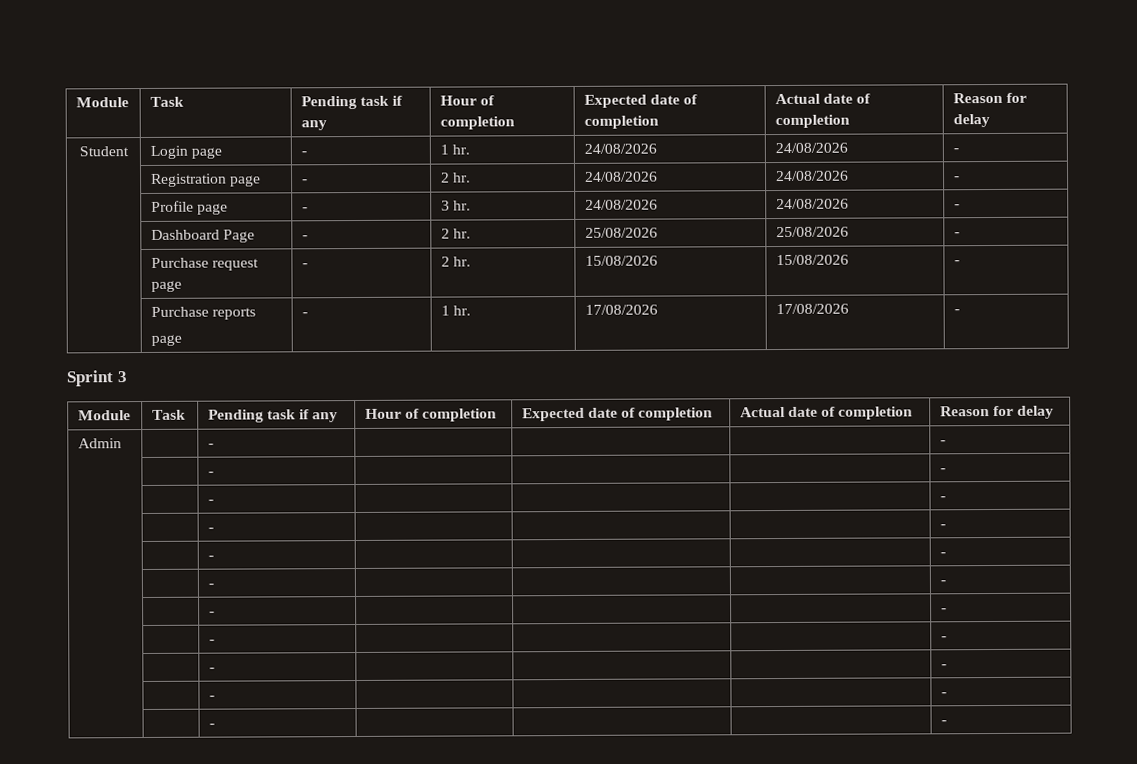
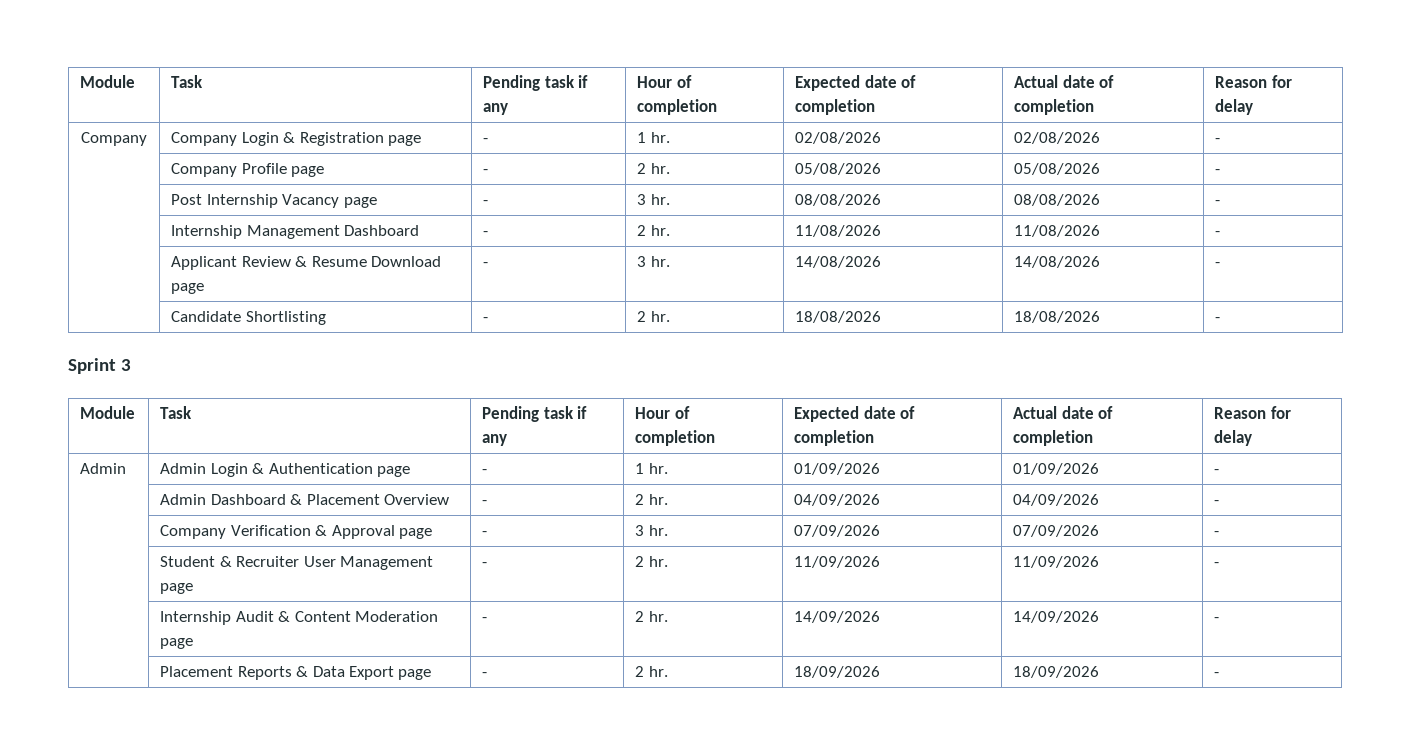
[78,146,129,157] [149,145,222,159] [300,151,307,156] [439,144,470,155] [583,143,657,154] [774,142,848,154] [952,148,959,153] [150,173,261,187] [301,179,308,184] [440,172,471,183] [584,171,658,182] [775,170,849,182] [953,176,960,181] [150,200,228,215] [301,207,308,212] [440,200,471,211] [584,199,658,210] [775,198,849,210] [953,204,960,209] [150,229,255,243] [301,235,308,240] [440,228,471,239] [584,227,658,238] [775,226,849,238] [953,232,960,237] [150,257,259,271] [150,280,182,292] [301,263,308,268] [440,256,471,267] [584,255,658,266] [775,254,849,266] [953,260,960,265] [150,306,256,320] [150,334,182,346] [301,312,308,317] [440,305,471,316] [584,304,658,315] [775,303,849,315] Student | Login page | - | 1 hr. | 24/08/2026 | 24/08/2026 | - // | Registration page | - | 2 hr. | 24/08/2026 | 24/08/2026 | - // | Profile page | - | 3 hr. | 24/08/2026 | 24/08/2026 | - // | Dashboard Page | - | 2 hr. | 25/08/2026 | 25/08/2026 | - // | Purchase request page | - | 2 hr. | 15/08/2026 | 15/08/2026 | - // | Purchase reports // page | - | 1 hr. | 17/08/2026 | 17/08/2026 -> [81,132,147,146] [171,132,422,146] [483,138,489,143] [637,132,670,143] [795,132,882,144] [1014,132,1101,144] [1215,138,1221,143] [171,163,325,177] [483,169,489,174] [637,163,670,174] [795,163,882,175] [1014,163,1101,175] [1215,169,1221,174] [171,194,377,208] [483,200,489,205] [637,194,670,205] [795,194,882,206] [1014,194,1101,206] [1215,200,1221,205] [171,225,420,239] [483,231,489,236] [637,225,670,236] [795,225,882,237] [1014,225,1101,237] [1215,231,1221,236] [171,256,442,270] [171,283,205,294] [483,262,489,267] [637,256,670,267] [795,256,882,268] [1014,256,1101,268] [1215,262,1221,267] [171,311,326,325] [483,317,489,322] [637,311,670,322] [795,311,882,323] [1014,311,1101,323] Company | Company Login & Registration page | - | 1 hr. | 02/08/2026 | 02/08/2026 | - // | Company Profile page | - | 2 hr. | 05/08/2026 | 05/08/2026 | - // | Post Internship Vacancy page | - | 3 hr. | 08/08/2026 | 08/08/2026 | - // | Internship Management Dashboard | - | 2 hr. | 11/08/2026 | 11/08/2026 | - // | Applicant Review & Resume Download page | - | 3 hr. | 14/08/2026 | 14/08/2026 | - // | Candidate Shortlisting | - | 2 hr. | 18/08/2026 | 18/08/2026
[207,443,214,448] [939,440,946,445] [207,471,214,476] [939,468,946,473] [207,499,214,504] [939,496,946,501] [207,527,214,532] [939,524,946,529] [207,555,214,560] [939,552,946,557] [207,583,214,588] [939,580,946,585] [208,611,215,616] [940,608,947,613] [208,639,215,644] [940,636,947,641] [208,667,215,672] [940,664,947,669] [208,695,215,700] [940,692,947,697] [208,723,215,728] | - | | | | - // | | - | | | | - // | | - | | | | - // | | - | | | | - // | | - | | | | - // | | - | | | | - // | | - | | | | - // | | - | | | | - // | | - | | | | - // | | - | | | | - // | | - | | | -> [160,463,411,477] [482,469,488,474] [635,463,668,474] [794,463,881,475] [1013,463,1100,475] [1214,469,1220,474] [160,494,450,505] [482,500,488,505] [635,494,668,505] [794,494,881,506] [1013,494,1100,506] [1214,500,1220,505] [160,525,433,539] [482,531,488,536] [635,525,668,536] [794,525,881,537] [1013,525,1100,537] [1214,531,1220,536] [160,556,434,570] [160,583,194,594] [482,562,488,567] [635,556,668,567] [794,556,881,568] [1013,556,1100,568] [1214,562,1220,567] [160,611,439,625] [160,638,194,649] [482,617,488,622] [635,611,668,622] [794,611,881,623] [1013,611,1100,623] [1214,617,1220,622] [160,666,432,680] [482,672,488,677] [635,666,668,677] [794,666,881,678] [1013,666,1100,678] Admin Login & Authentication page | - | 1 hr. | 01/09/2026 | 01/09/2026 | - // | Admin Dashboard & Placement Overview | - | 2 hr. | 04/09/2026 | 04/09/2026 | - // | Company Verification & Approval page | - | 3 hr. | 07/09/2026 | 07/09/2026 | - // | Student & Recruiter User Management page | - | 2 hr. | 11/09/2026 | 11/09/2026 | - // | Internship Audit & Content Moderation page | - | 2 hr. | 14/09/2026 | 14/09/2026 | - // | Placement Reports & Data Export page | - | 2 hr. | 18/09/2026 | 18/09/2026

